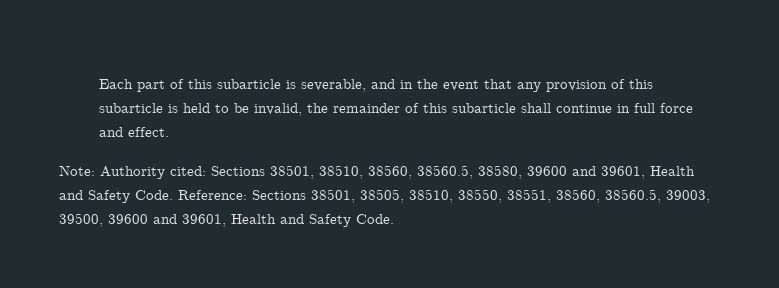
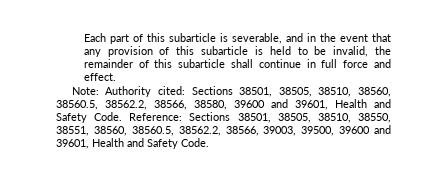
(314, 172) none -> [278,87,312,97] 38505,
(473, 172) none -> [105,100,187,110] 38562.2, 38566,
(661, 196) none -> [178,126,259,136] 38562.2, 38566,

